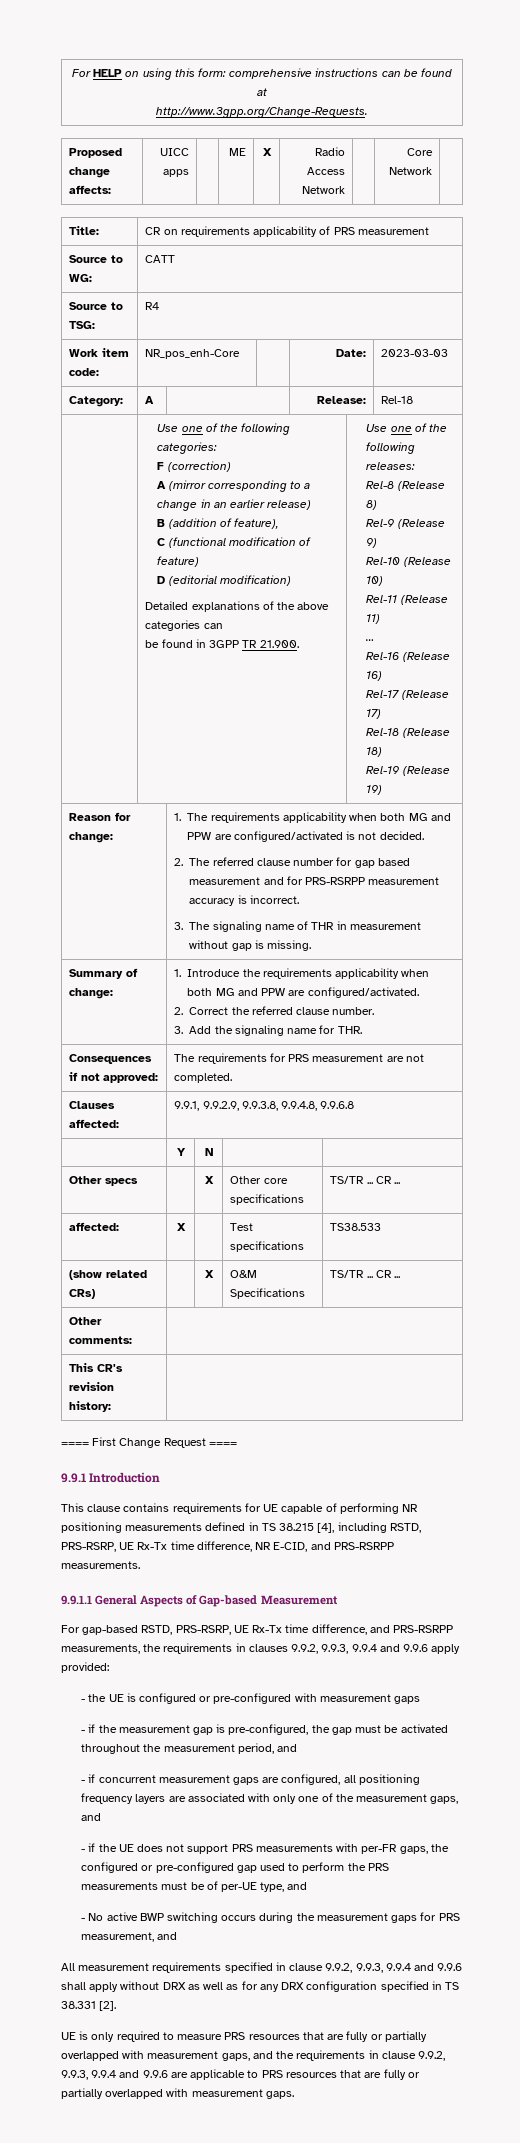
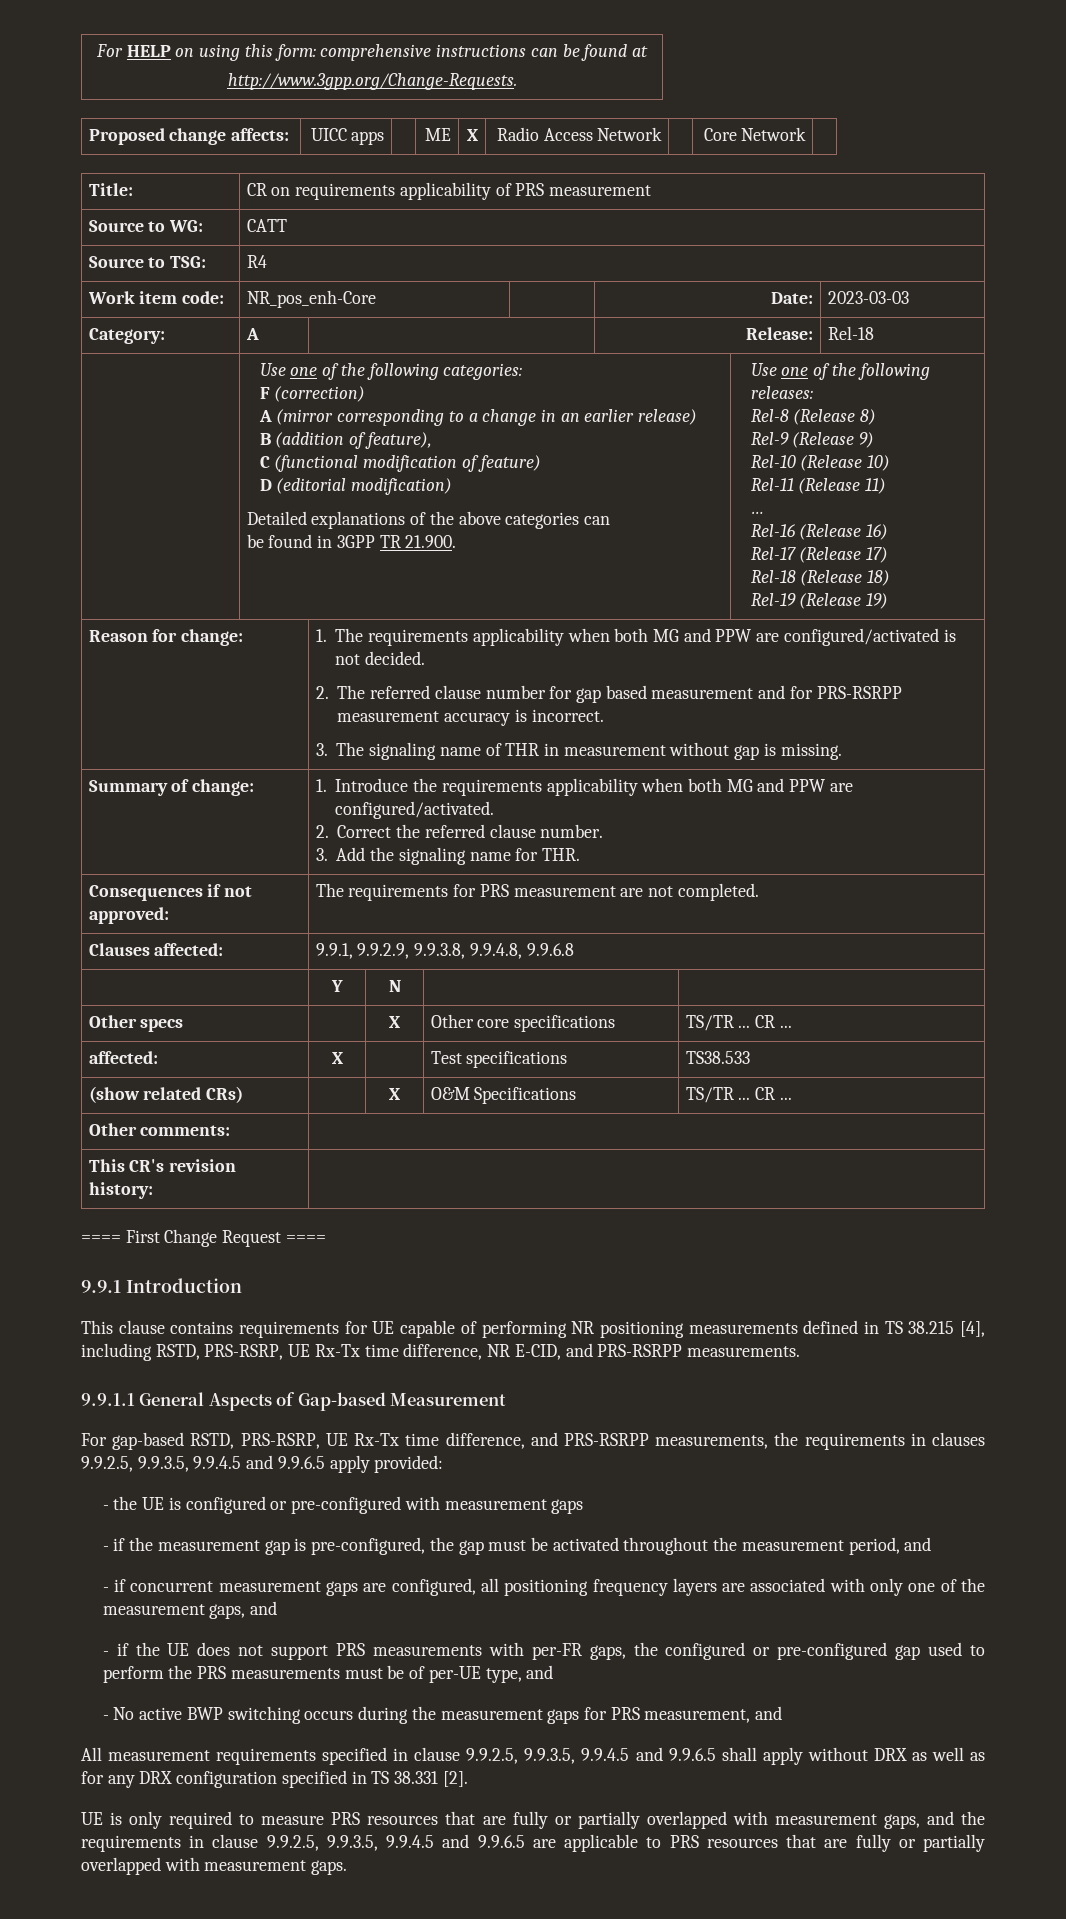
[291,1644,429,1654] 9.9.2, 9.9.3, 9.9.4 and 9.9.6 -> [81,1455,325,1472] 9.9.2.5, 9.9.3.5, 9.9.4.5 and 9.9.6.5
[325,1963,463,1973] 9.9.2, 9.9.3, 9.9.4 and 9.9.6 -> [466,1747,716,1764] 9.9.2.5, 9.9.3.5, 9.9.4.5 and 9.9.6.5
[418,2051,446,2061] [61,2070,168,2080] 9.9.2, 9.9.3, 9.9.4 and 9.9.6 -> [266,1834,525,1851] 9.9.2.5, 9.9.3.5, 9.9.4.5 and 9.9.6.5

